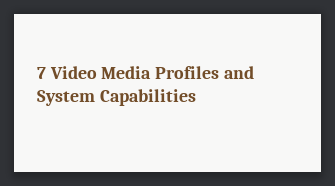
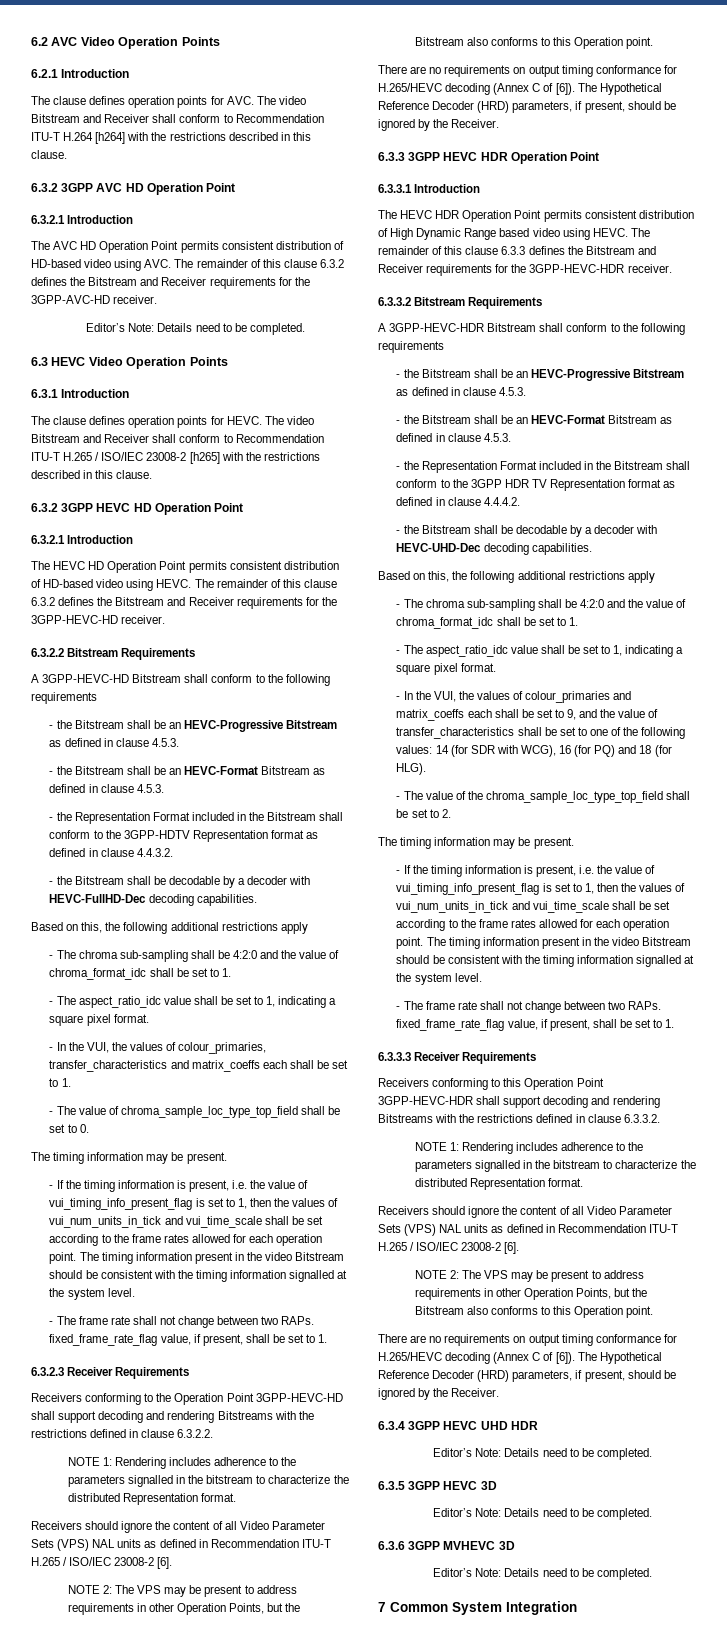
[37,66,254,79] [37,89,196,106] 7 Video Media Profiles and System Capabilities -> [31,37,220,49] [31,69,130,78] [31,96,306,108] [31,114,324,123] [31,132,311,144] [31,150,67,159] [31,183,236,195] [31,215,134,224] [31,241,344,253] [31,259,344,271] [31,277,310,289] [31,295,158,304] [86,323,305,335] [31,357,228,369] [31,389,130,398] [31,416,314,428] [31,434,324,443] [31,452,320,464] [31,470,153,479] [31,503,244,515] [31,535,134,544] [31,561,339,573] [31,579,337,591] [31,597,337,609] [31,615,166,624] [31,648,196,660] [31,674,330,686] [31,692,97,704] [49,720,338,732] [49,738,179,747] [49,766,326,775] [49,784,164,793] [49,812,344,824] [49,830,319,842] [49,848,173,857] [49,876,311,888] [49,894,257,906] [31,922,308,934] [49,950,340,962] [49,968,231,980] [49,996,337,1008] [49,1014,149,1026] [49,1042,267,1054] [49,1060,349,1072] [49,1078,71,1087] [49,1106,341,1118] [49,1124,89,1133] [31,1152,227,1164] [49,1180,309,1192] [49,1198,339,1210] [49,1216,323,1228] [49,1234,323,1246] [49,1252,345,1264] [49,1270,348,1282] [49,1288,135,1300] [49,1316,315,1328] [49,1334,328,1346] [31,1367,190,1379] [31,1393,343,1405] [31,1411,314,1423] [31,1429,214,1438] [67,1457,297,1469] [67,1475,349,1487] [67,1493,237,1505] [31,1521,325,1533] [31,1539,331,1551] [31,1557,173,1569] [67,1585,297,1597] [67,1603,301,1615] [414,37,654,49] [378,65,677,77] [378,83,662,95] [378,101,676,113] [378,119,500,131] [378,152,600,164] [378,184,481,193] [378,210,694,222] [378,228,650,240] [378,246,656,255] [378,264,672,276] [378,297,543,309] [378,323,685,335] [378,341,444,353] [396,369,685,381] [396,387,526,396] [396,415,673,424] [396,433,511,442] [396,461,691,473] [396,479,676,491] [396,497,520,506] [396,525,658,537] [396,543,592,555] [378,571,655,583] [396,599,687,611] [396,617,578,629] [396,645,684,657] [396,663,496,675] [396,691,632,703] [396,709,659,721] [396,727,686,739] [396,745,672,757] [396,763,427,775] [396,791,691,803] [396,809,451,818] [378,837,574,849] [396,865,656,877] [396,883,686,895] [396,901,670,913] [396,919,670,931] [396,937,692,949] [396,955,695,967] [396,973,482,985] [396,1001,662,1013] [396,1019,675,1031] [378,1052,537,1064] [378,1078,604,1090] [378,1096,660,1108] [378,1114,660,1123] [414,1142,644,1154] [414,1160,696,1172] [414,1178,584,1190] [378,1206,672,1218] [378,1224,678,1236] [378,1242,520,1254] [414,1270,644,1282] [414,1288,648,1300] [414,1306,654,1318] [378,1334,677,1346] [378,1352,662,1364] [378,1370,676,1382] [378,1388,500,1400] [378,1421,538,1430] [433,1448,652,1460] [378,1481,497,1490] [433,1508,652,1520] [378,1541,515,1550] [433,1568,652,1580] [378,1601,577,1615] 6.2 AVC Video Operation Points // 6.2.1 Introduction // The clause defines operation points for AVC. The video Bitstream and Receiver shall conform to Recommendation ITU-T H.264 [h264] with the restrictions described in this clause. // 6.3.2 3GPP AVC HD Operation Point // 6.3.2.1 Introduction // The AVC HD Operation Point permits consistent distribution of HD-based video using AVC. The remainder of this clause 6.3.2 defines the Bitstream and Receiver requirements for the 3GPP-AVC-HD receiver. // Editor’s Note: Details need to be completed. // 6.3 HEVC Video Operation Points // 6.3.1 Introduction // The clause defines operation points for HEVC. The video Bitstream and Receiver shall conform to Recommendation ITU-T H.265 / ISO/IEC 23008-2 [h265] with the restrictions described in this clause. // 6.3.2 3GPP HEVC HD Operation Point // 6.3.2.1 Introduction // The HEVC HD Operation Point permits consistent distribution of HD-based video using HEVC. The remainder of this clause 6.3.2 defines the Bitstream and Receiver requirements for the 3GPP-HEVC-HD receiver. // 6.3.2.2 Bitstream Requirements // A 3GPP-HEVC-HD Bitstream shall conform to the following requirements // - the Bitstream shall be an HEVC-Progressive Bitstream as defined in clause 4.5.3. // - the Bitstream shall be an HEVC-Format Bitstream as defined in clause 4.5.3. // - the Representation Format included in the Bitstream shall conform to the 3GPP-HDTV Representation format as defined in clause 4.4.3.2. // - the Bitstream shall be decodable by a decoder with HEVC-FullHD-Dec decoding capabilities. // Based on this, the following additional restrictions apply // - The chroma sub-sampling shall be 4:2:0 and the value of chroma_format_idc shall be set to 1. // - The aspect_ratio_idc value shall be set to 1, indicating a square pixel format. // - In the VUI, the values of colour_primaries, transfer_characteristics and matrix_coeffs each shall be set to 1. // - The value of chroma_sample_loc_type_top_field shall be set to 0. // The timing information may be present. // - If the timing information is present, i.e. the value of vui_timing_info_present_flag is set to 1, then the values of vui_num_units_in_tick and vui_time_scale shall be set according to the frame rates allowed for each operation point. The timing information present in the video Bitstream should be consistent with the timing information signalled at the system level. // - The frame rate shall not change between two RAPs. fixed_frame_rate_flag value, if present, shall be set to 1. // 6.3.2.3 Receiver Requirements // Receivers conforming to the Operation Point 3GPP-HEVC-HD shall support decoding and rendering Bitstreams with the restrictions defined in clause 6.3.2.2. // NOTE 1: Rendering includes adherence to the parameters signalled in the bitstream to characterize the distributed Representation format. // Receivers should ignore the content of all Video Parameter Sets (VPS) NAL units as defined in Recommendation ITU-T H.265 / ISO/IEC 23008-2 [6]. // NOTE 2: The VPS may be present to address requirements in other Operation Points, but the Bitstream also conforms to this Operation point. // There are no requirements on output timing conformance for H.265/HEVC decoding (Annex C of [6]). The Hypothetical Reference Decoder (HRD) parameters, if present, should be ignored by the Receiver. // 6.3.3 3GPP HEVC HDR Operation Point // 6.3.3.1 Introduction // The HEVC HDR Operation Point permits consistent distribution of High Dynamic Range based video using HEVC. The remainder of this clause 6.3.3 defines the Bitstream and Receiver requirements for the 3GPP-HEVC-HDR receiver. // 6.3.3.2 Bitstream Requirements // A 3GPP-HEVC-HDR Bitstream shall conform to the following requirements // - the Bitstream shall be an HEVC-Progressive Bitstream as defined in clause 4.5.3. // - the Bitstream shall be an HEVC-Format Bitstream as defined in clause 4.5.3. // - the Representation Format included in the Bitstream shall conform to the 3GPP HDR TV Representation format as defined in clause 4.4.4.2. // - the Bitstream shall be decodable by a decoder with HEVC-UHD-Dec decoding capabilities. // Based on this, the following additional restrictions apply // - The chroma sub-sampling shall be 4:2:0 and the value of chroma_format_idc shall be set to 1. // - The aspect_ratio_idc value shall be set to 1, indicating a square pixel format. // - In the VUI, the values of colour_primaries and matrix_coeffs each shall be set to 9, and the value of transfer_characteristics shall be set to one of the following values: 14 (for SDR with WCG), 16 (for PQ) and 18 (for HLG). // - The value of the chroma_sample_loc_type_top_field shall be set to 2. // The timing information may be present. // - If the timing information is present, i.e. the value of vui_timing_info_present_flag is set to 1, then the values of vui_num_units_in_tick and vui_time_scale shall be set according to the frame rates allowed for each operation point. The timing information present in the video Bitstream should be consistent with the timing information signalled at the system level. // - The frame rate shall not change between two RAPs. fixed_frame_rate_flag value, if present, shall be set to 1. // 6.3.3.3 Receiver Requirements // Receivers conforming to this Operation Point 3GPP-HEVC-HDR shall support decoding and rendering Bitstreams with the restrictions defined in clause 6.3.3.2. // NOTE 1: Rendering includes adherence to the parameters signalled in the bitstream to characterize the distributed Representation format. // Receivers should ignore the content of all Video Parameter Sets (VPS) NAL units as defined in Recommendation ITU-T H.265 / ISO/IEC 23008-2 [6]. // NOTE 2: The VPS may be present to address requirements in other Operation Points, but the Bitstream also conforms to this Operation point. // There are no requirements on output timing conformance for H.265/HEVC decoding (Annex C of [6]). The Hypothetical Reference Decoder (HRD) parameters, if present, should be ignored by the Receiver. // 6.3.4 3GPP HEVC UHD HDR // Editor’s Note: Details need to be completed. // 6.3.5 3GPP HEVC 3D // Editor’s Note: Details need to be completed. // 6.3.6 3GPP MVHEVC 3D // Editor’s Note: Details need to be completed. // 7 Common System Integration

